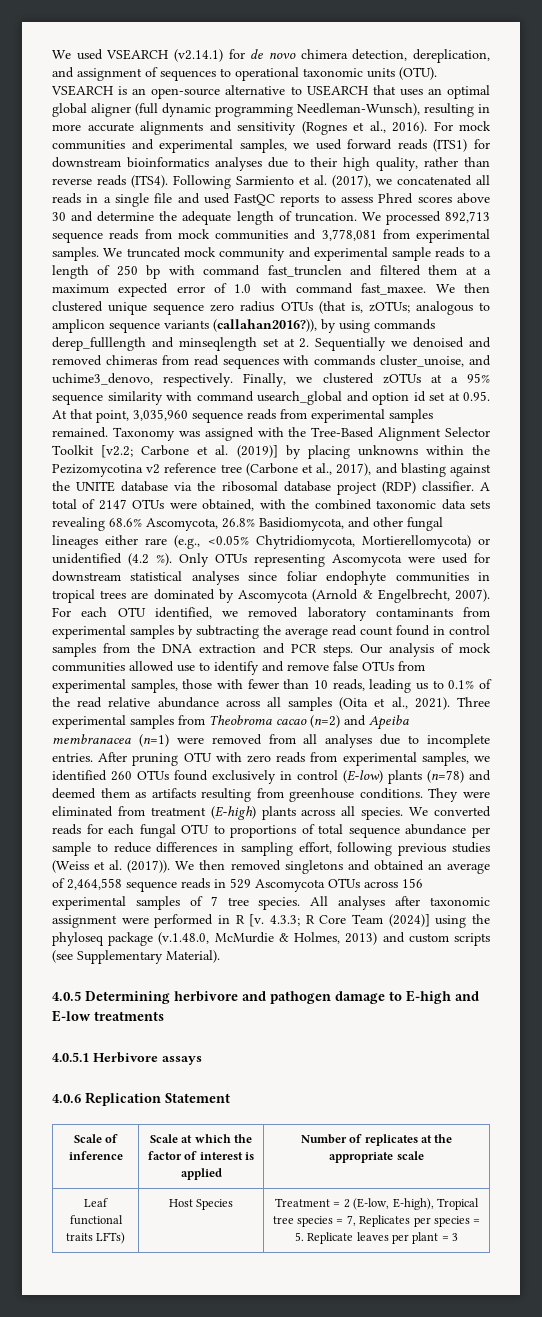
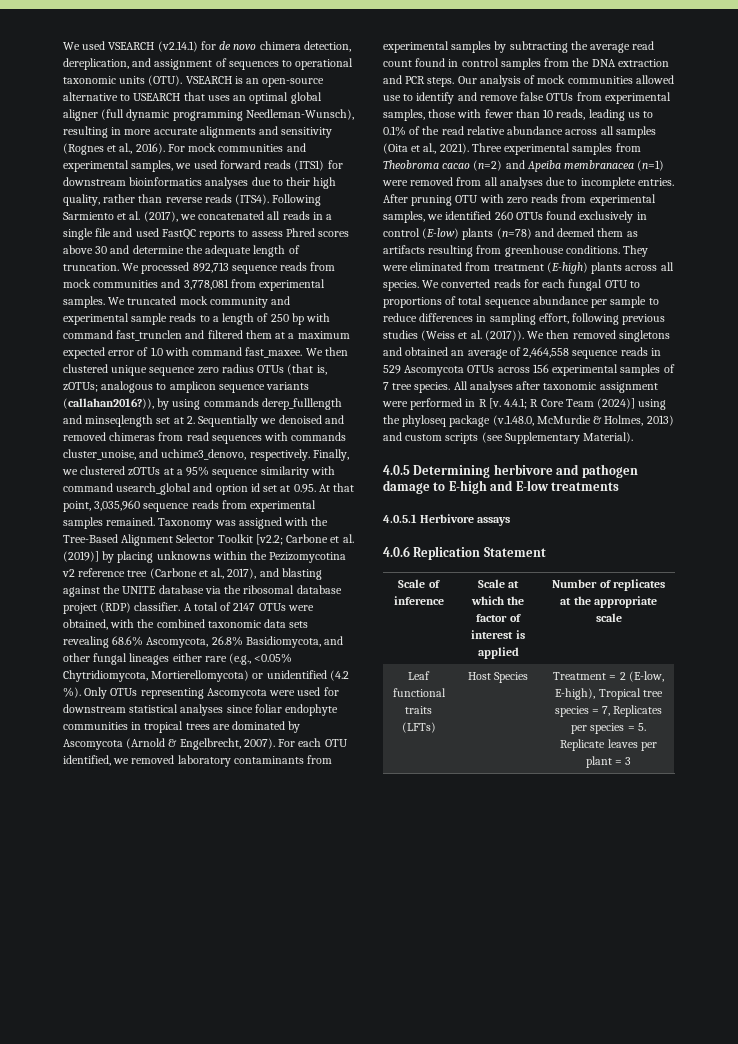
[270,915,300,926] 4.3.3; -> [504,398,528,409] 4.4.1;
[96,1232,126,1244] LFTs) -> [401,722,436,733] (LFTs)

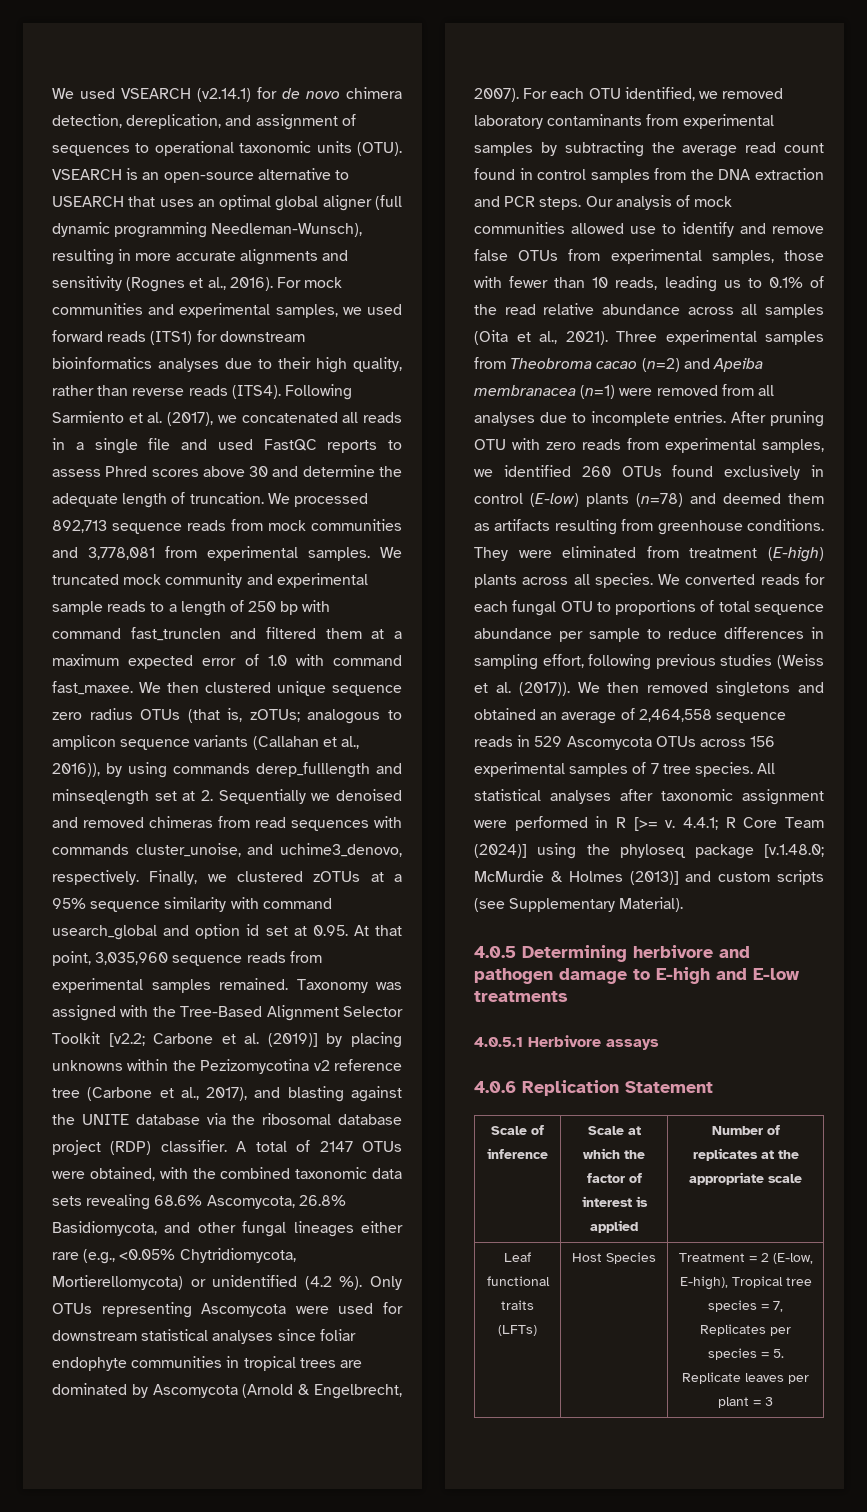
[63,398,154,409] (callahan2016?)), -> [252,736,359,750] [52,763,100,777] (Callahan et al., 2016)),
(468, 385) none -> [474,789,541,801] statistical
[488,398,501,409] [v. -> [633,817,676,831] [>= v.
[492,415,534,426] (v.1.48.0, -> [764,844,824,858] [v.1.48.0;
[604,415,674,426] Holmes, 2013) -> [568,871,679,885] Holmes (2013)]

